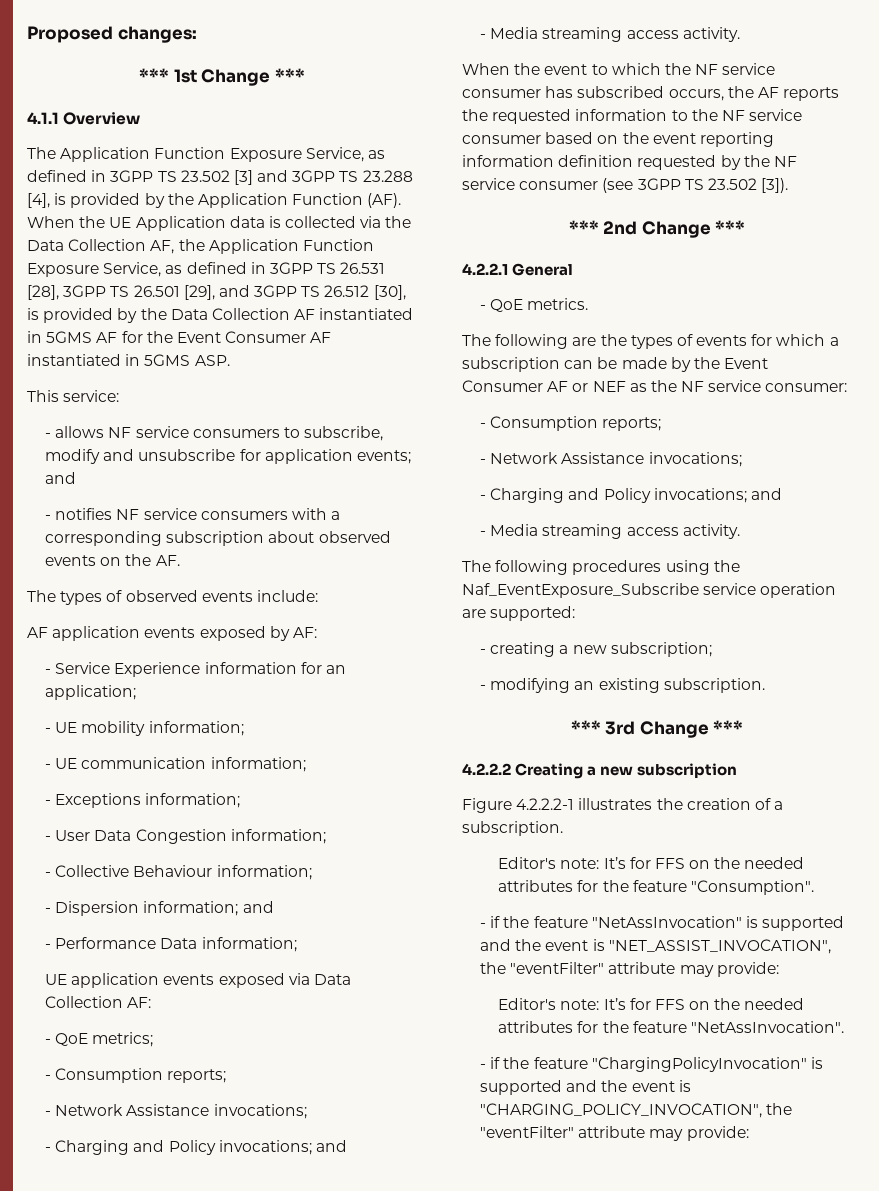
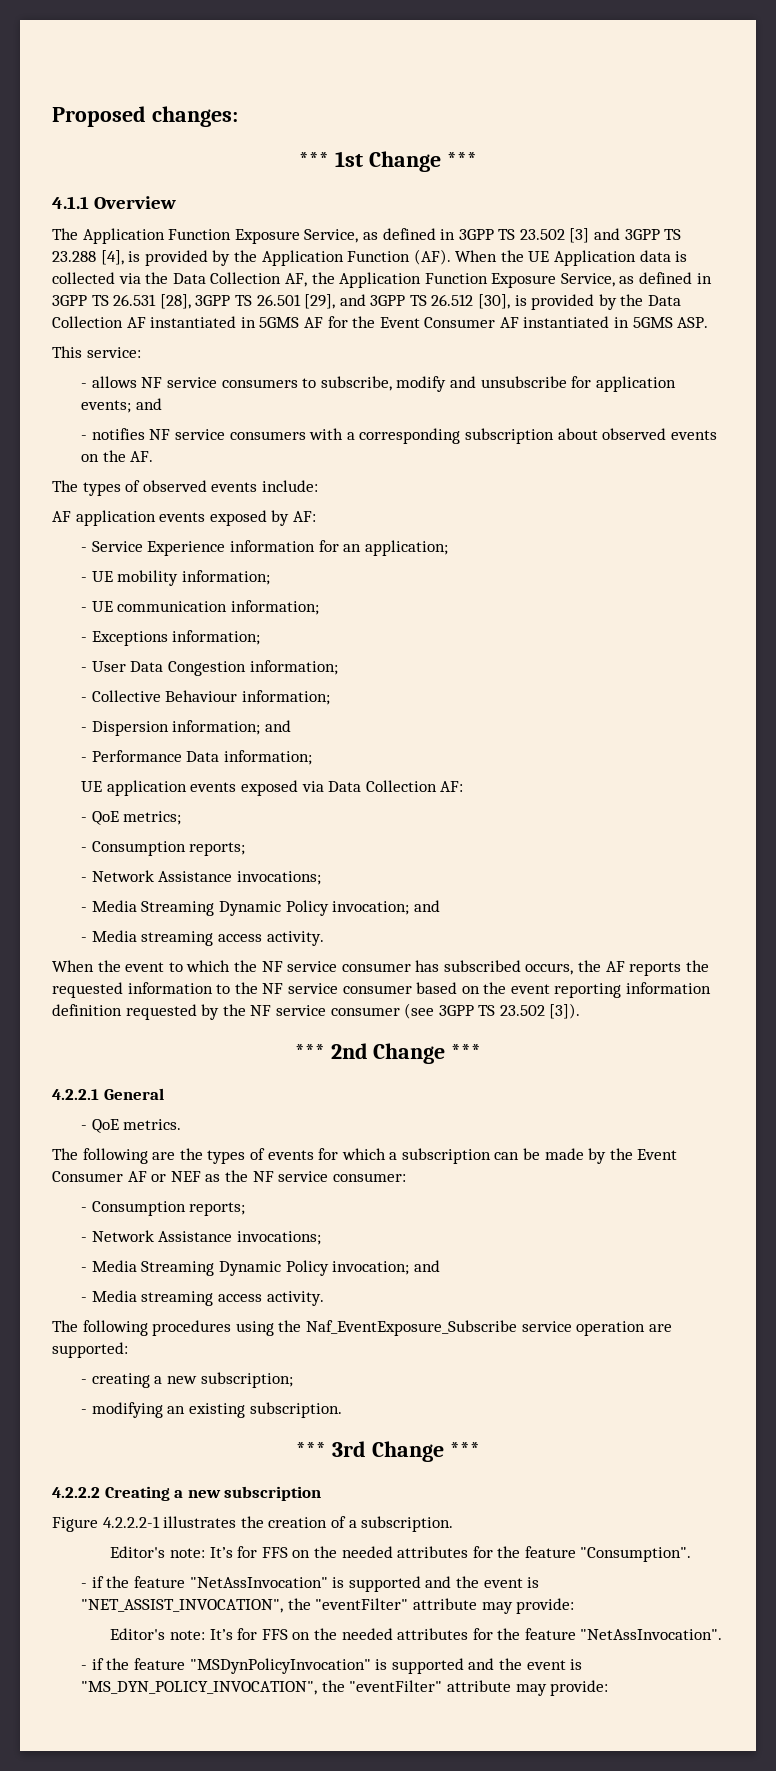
[55,1140,312,1155] Charging and Policy invocations; -> [91,900,410,916] Media Streaming Dynamic Policy invocation;
[490,488,747,503] Charging and Policy invocations; -> [91,1260,410,1276] Media Streaming Dynamic Policy invocation;
[591,1057,824,1072] [480,1080,691,1095] [480,1103,763,1118] "ChargingPolicyInvocation" is supported and the event is "CHARGING_POLICY_INVOCATION", -> [189,1658,583,1674] [81,1681,318,1695] "MSDynPolicyInvocation" is supported and the event is "MS_DYN_POLICY_INVOCATION",

